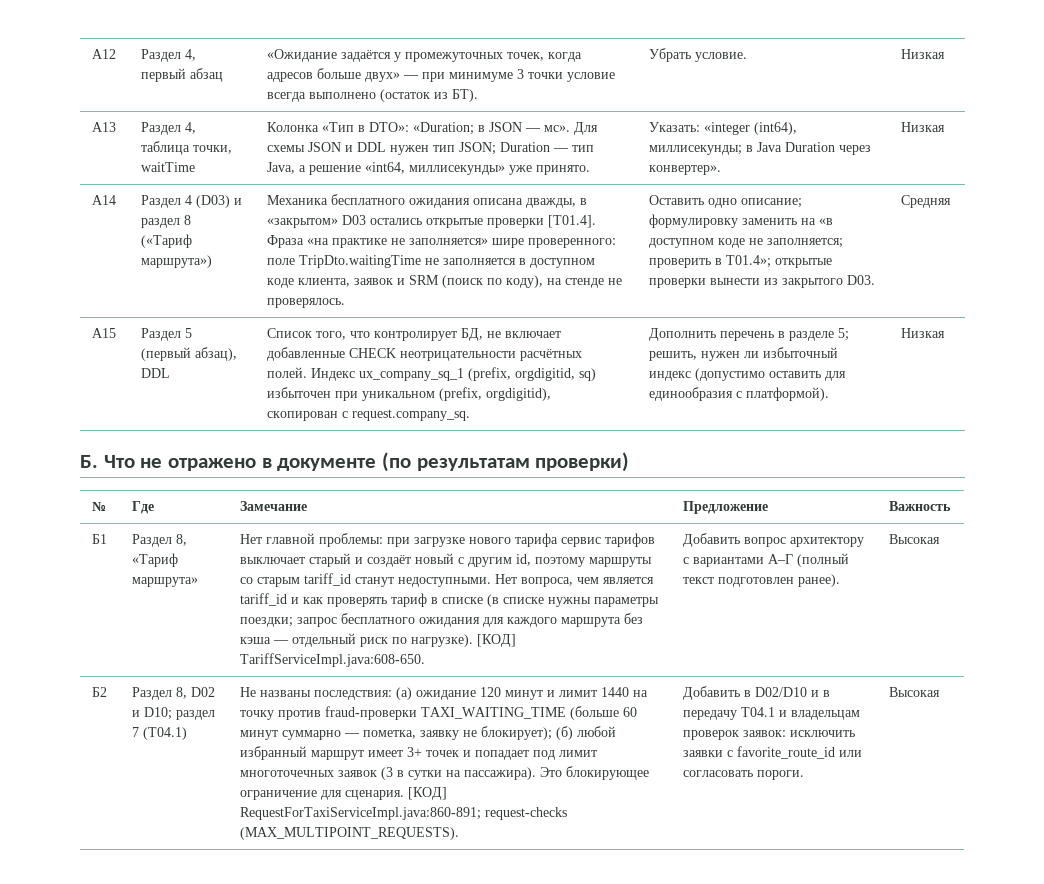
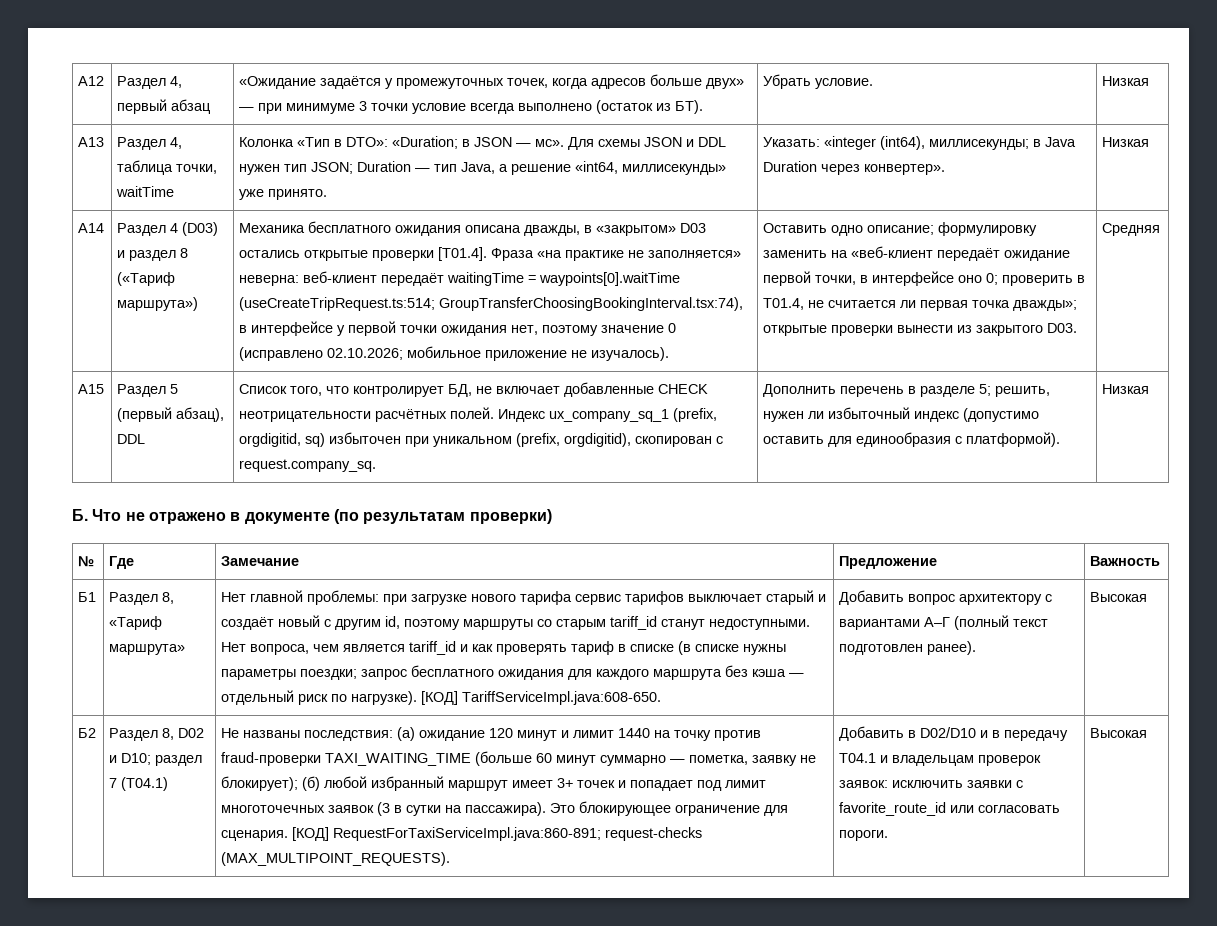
[492,238,617,248] [267,255,596,268] [267,275,623,288] [267,298,346,308] шире проверенного: поле TripDto.waitingTime не заполняется в доступном коде клиента, заявок и SRM (поиск по коду), на стенде не проверялось. -> [239,271,681,286] [239,297,744,311] [239,321,677,336] [239,346,670,361] неверна: веб-клиент передаёт waitingTime = waypoints[0].waitTime (useCreateTripRequest.ts:514; GroupTransferChoosingBookingInterval.tsx:74), в интерфейсе у первой точки ожидания нет, поэтому значение 0 (исправлено 02.10.2026; мобильное приложение не изучалось).
[819,218,834,225] [649,238,844,248] [649,255,772,268] «в доступном коде не заполняется; проверить в T01.4»; -> [851,246,1071,261] [763,271,1086,286] [763,298,1078,311] «веб-клиент передаёт ожидание первой точки, в интерфейсе оно 0; проверить в T01.4, не считается ли первая точка дважды»;

